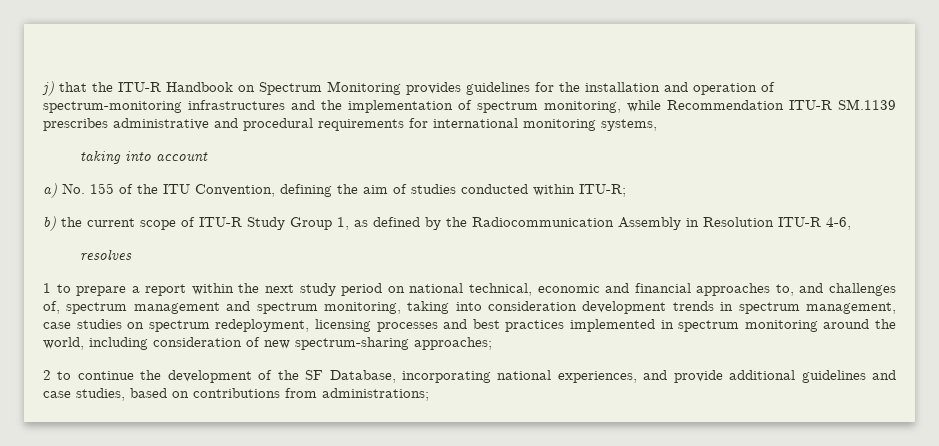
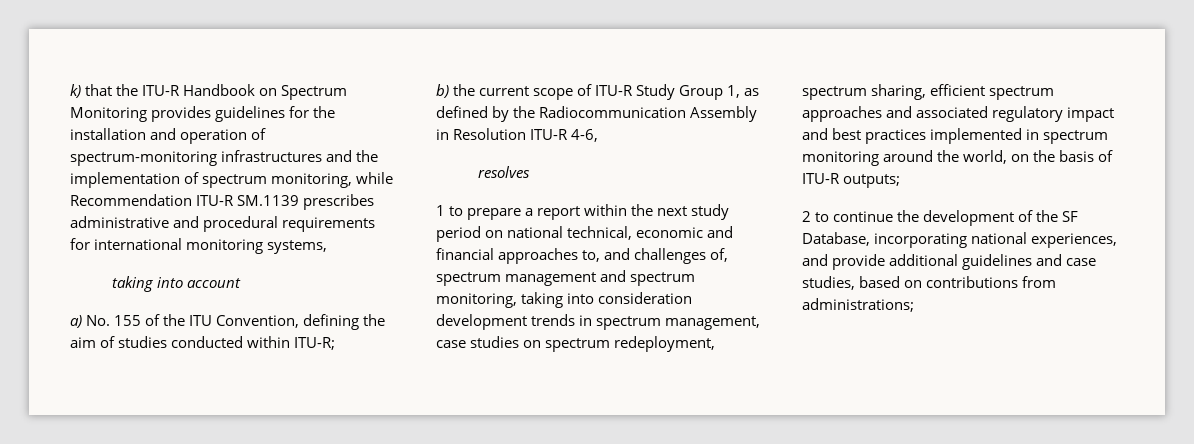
[42,81,54,96] j) -> [70,84,81,98] k)
[315,319,438,332] licensing processes -> [802,84,1055,100] [802,106,1115,122] spectrum sharing, efficient spectrum approaches and associated regulatory impact
[89,337,492,350] including consideration of new spectrum-sharing approaches; -> [1011,150,1114,162] [802,173,901,188] on the basis of ITU-R outputs;

